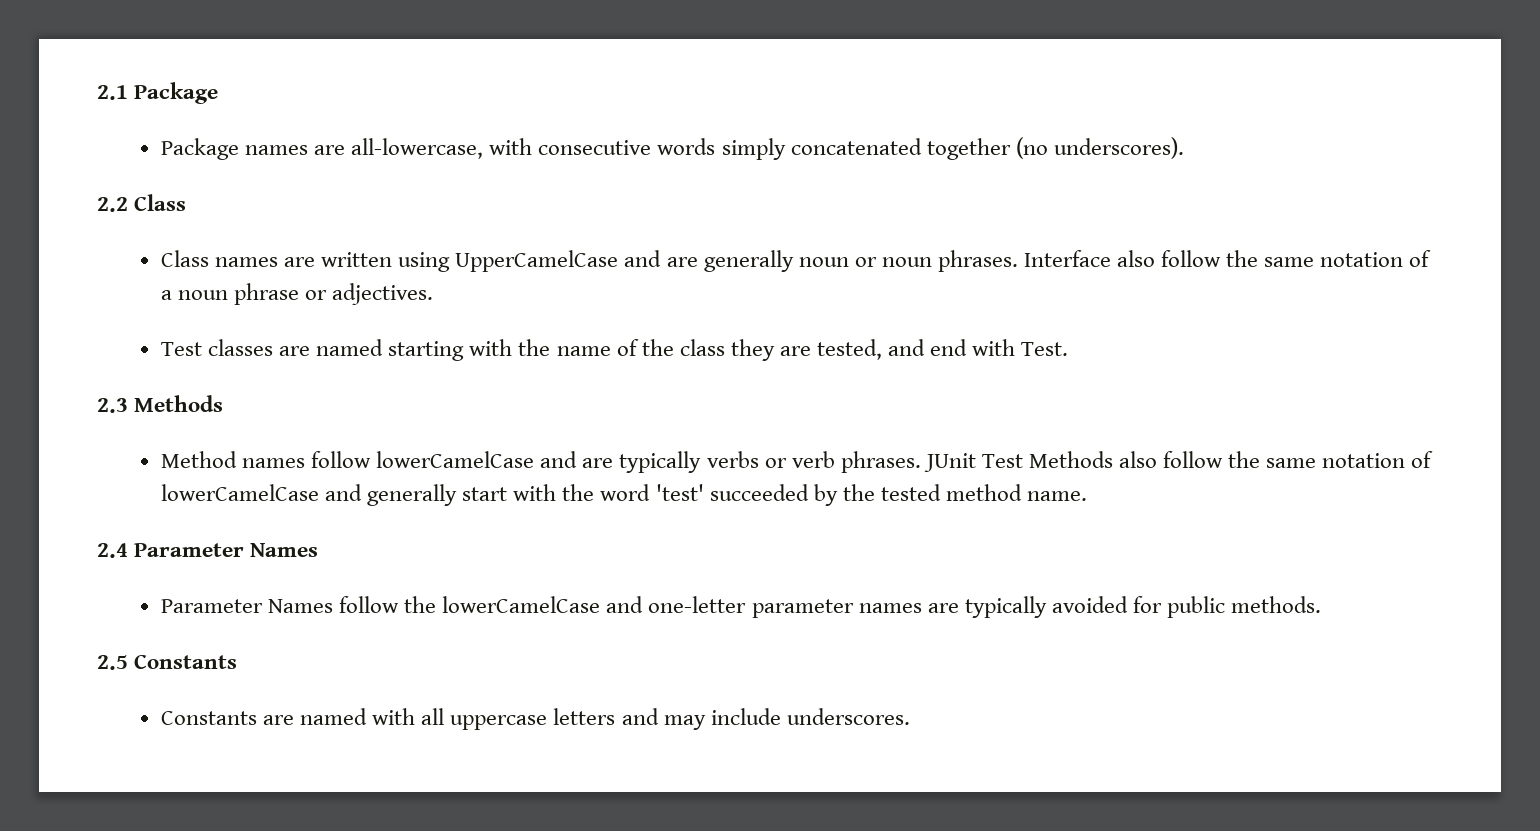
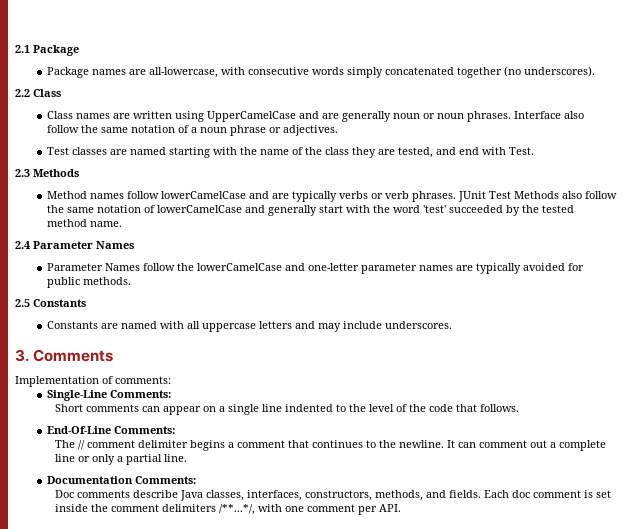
(910, 716) none -> [15,349,114,362] [15,376,171,387] [46,390,171,401] [54,404,519,415] [46,426,175,434] [54,440,606,451] [54,454,187,465] [46,476,196,484] [54,490,611,501] [54,504,401,515] // 3. Comments // Implementation of comments: // Single-Line Comments: // Short comments can appear on a single line indented to the level of the code that follows. // End-Of-Line Comments: // The // comment delimiter begins a comment that continues to the newline. It can comment out a complete line or only a partial line. // Documentation Comments: // Doc comments describe Java classes, interfaces, constructors, methods, and fields. Each doc comment is set inside the comment delimiters /**...*/, with one comment per API.

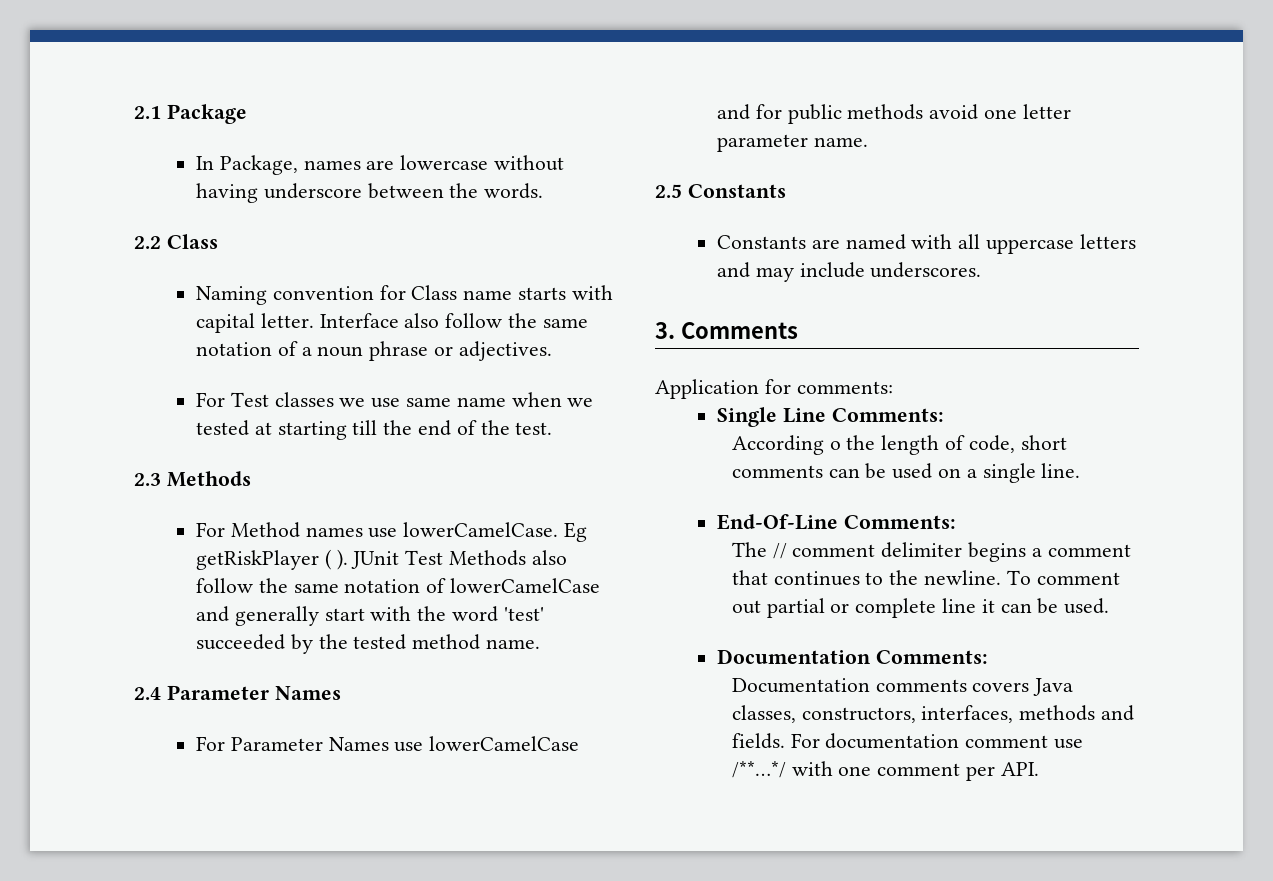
[46,66,595,78] [15,89,61,97] [46,111,511,122] Package names are all-lowercase, with consecutive words simply concatenated together (no underscores). // 2.2 Class // Class names are written using UpperCamelCase and are generally noun or noun phrases. -> [196,155,565,175] [196,183,544,203] [134,234,218,249] [196,285,613,305] [196,313,314,333] In Package, names are lowercase without having underscore between the words. // 2.2 Class // Naming convention for Class name starts with capital letter.
(338, 130) none -> [196,392,226,407] For
[109,147,534,158] are named starting with the name of the class they are tested, and end with Test. -> [339,392,594,408] [196,420,553,440] we use same name when we tested at starting till the end of the test.
(79, 173) none -> [196,522,226,537] For
[126,191,456,202] follow lowerCamelCase and are typically verbs or verb phrases. -> [368,522,588,542] [196,549,348,570] use lowerCamelCase. Eg getRiskPlayer ( ).
[46,263,584,274] [46,277,131,288] Parameter Names follow the lowerCamelCase and one-letter parameter names are typically avoided for public methods. -> [196,736,580,752] [717,104,1071,124] [717,134,868,152] For Parameter Names use lowerCamelCase and for public methods avoid one letter parameter name.
[15,376,113,387] Implementation of -> [655,379,791,399] Application for
[46,390,171,401] [54,404,519,415] Single-Line Comments: // Short comments can appear on a single line indented to the level of the code that follows. -> [717,407,944,427] [731,435,1067,455] [731,463,1081,483] Single Line Comments: // According o the length of code, short comments can be used on a single line.
[446,440,606,451] [54,454,187,465] [46,476,196,484] [54,490,611,501] [54,504,255,515] It can comment out a complete line or only a partial line. // Documentation Comments: // Doc comments describe Java classes, interfaces, constructors, methods, and fields. Each doc comment is set inside the comment delimiters /**...*/, -> [1006,570,1120,585] [731,598,1110,618] [717,649,988,664] [731,678,1074,696] [731,705,1135,723] [731,733,1084,749] [731,761,786,778] To comment out partial or complete line it can be used. // Documentation Comments: // Documentation comments covers Java classes, constructors, interfaces, methods and fields. For documentation comment use /**…*/

